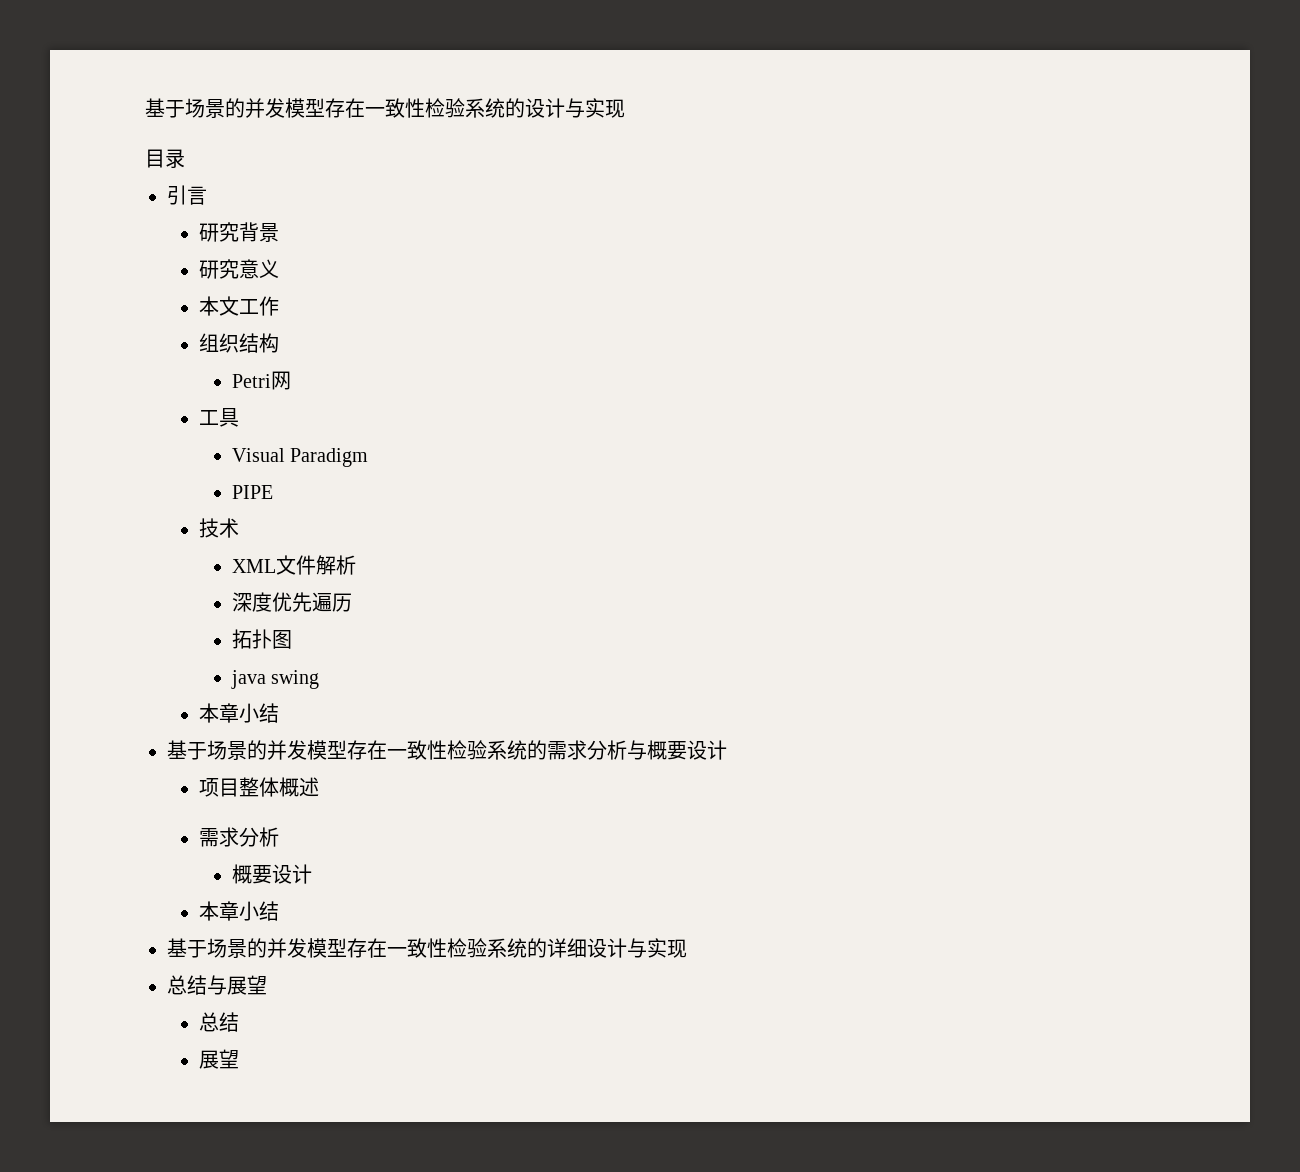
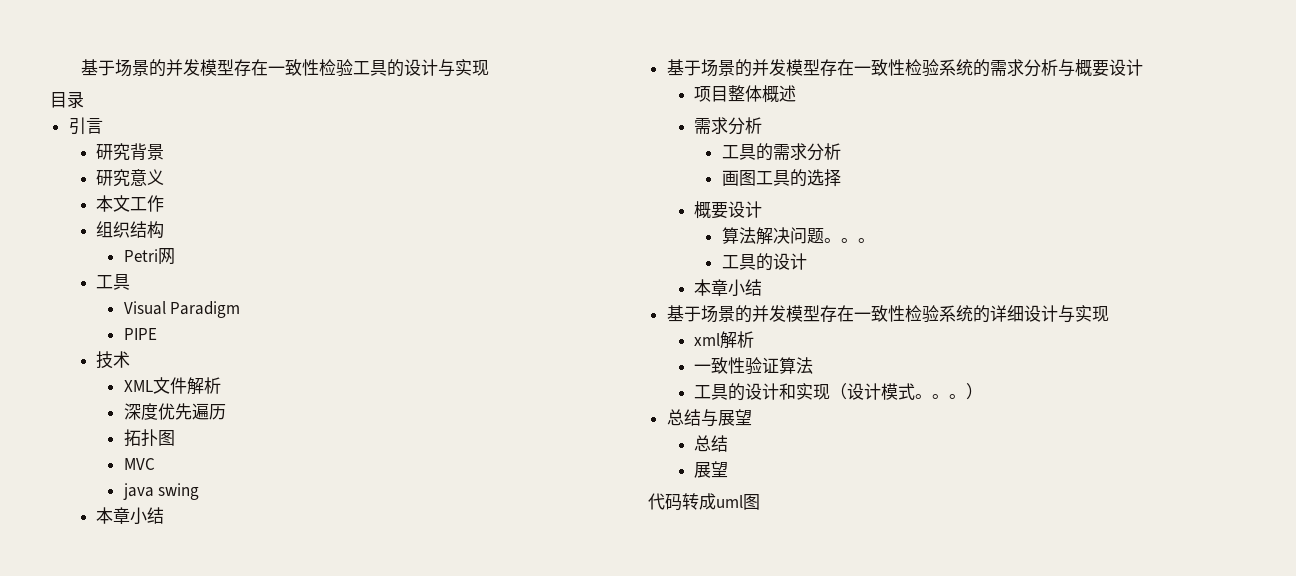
[145,98,505,118] 基于场景的并发模型存在一致性检验系统 -> [80,59,387,77] 基于场景的并发模型存在一致性检验工具
(292, 639) none -> [123,458,155,470] // MVC
[231,864,272,884] 概要 -> [721,143,841,161] [721,169,841,187] [694,201,763,219] [721,227,875,245] [721,253,773,271] 工具的需求分析 // 画图工具的选择 // 概要设计 // 算法解决问题。。。 // 工具的
(687, 948) none -> [694,331,755,349] [694,357,814,375] [694,383,984,401] // xml解析 // 一致性验证算法 // 工具的设计和实现（设计模式。。。）
(240, 1059) none -> [648,493,760,511] // 代码转成uml图

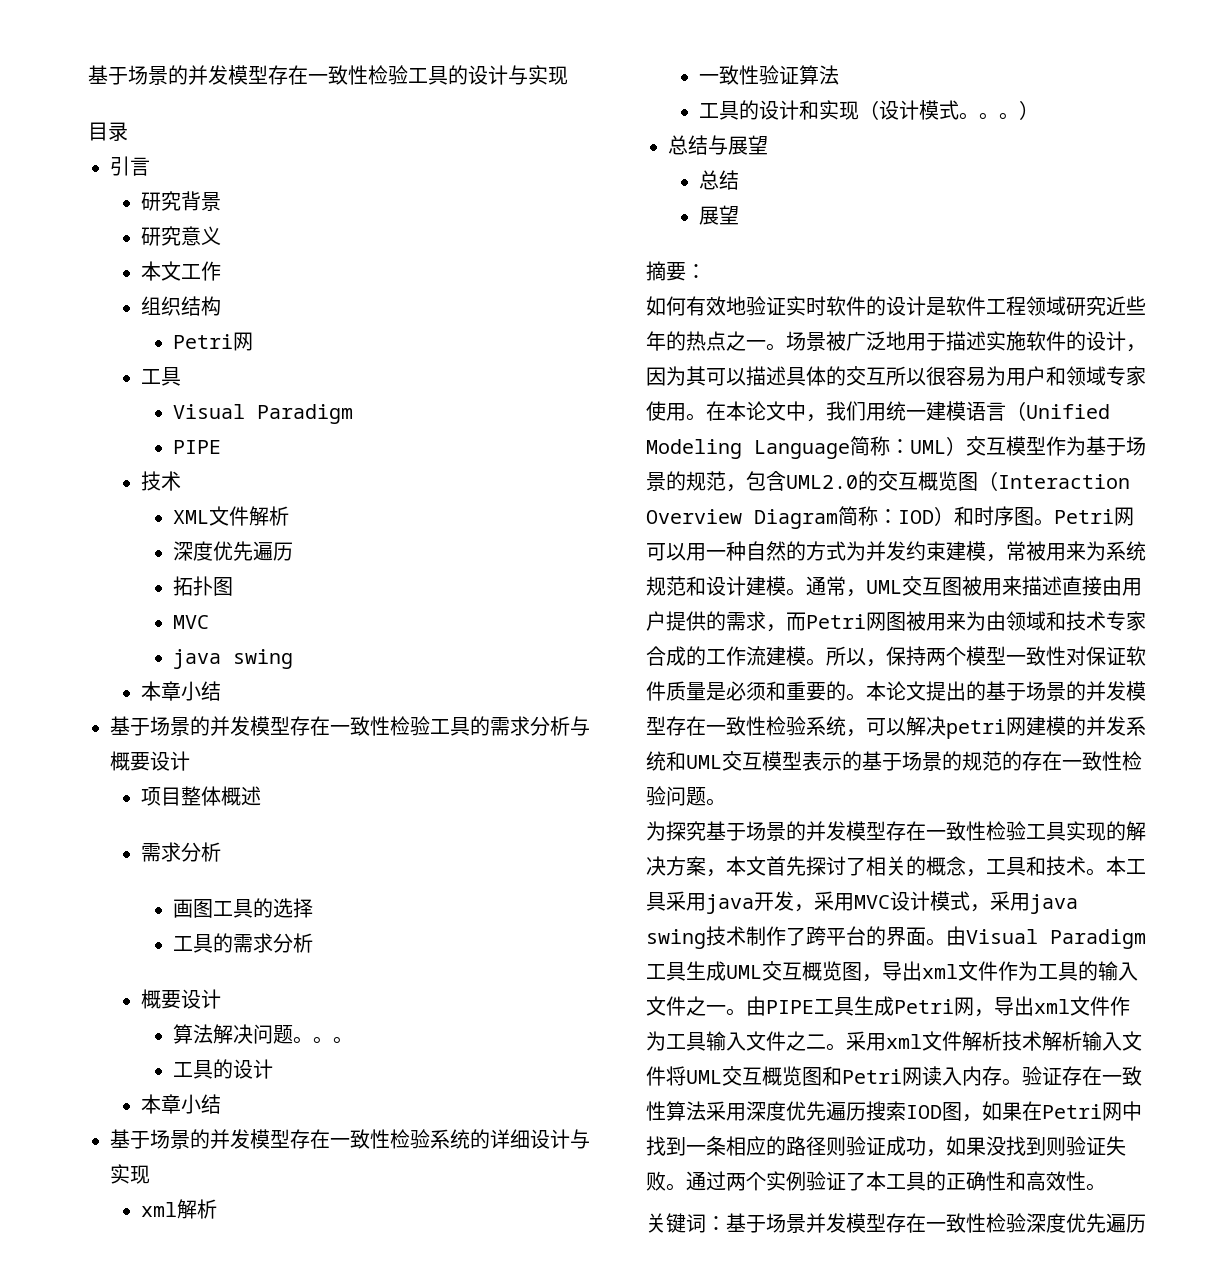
[938,59,973,76] 系统 -> [430,717,470,736] 工具
[721,143,841,161] [721,169,841,187] // 工具的需求分析 // 画图工具的选择 -> [172,898,313,918] [172,933,313,953] // 画图工具的选择 // 工具的需求分析
[648,493,760,511] 代码转成uml图 -> [646,261,706,281] [646,296,1146,316] [646,331,1146,352] [646,366,1146,387] [646,401,1110,422] [646,436,1146,459] [646,471,1130,492] [646,506,1134,529] [646,541,1146,562] [646,576,1142,597] [646,611,1146,632] [646,646,1146,667] [646,681,1146,701] [646,716,1146,739] [646,751,1142,771] [646,786,726,806] [646,821,1146,841] [646,856,1146,877] [646,891,1078,914] [646,926,1146,949] [646,961,1138,982] [646,996,1130,1017] [646,1031,1142,1051] [646,1066,1142,1086] [646,1101,1142,1122] [646,1136,1126,1157] [646,1171,1106,1191] [646,1213,1146,1233] 摘要： // 如何有效地验证实时软件的设计是软件工程领域研究近些年的热点之一。场景被广泛地用于描述实施软件的设计，因为其可以描述具体的交互所以很容易为用户和领域专家使用。在本论文中，我们用统一建模语言（Unified Modeling Language简称：UML）交互模型作为基于场景的规范，包含UML2.0的交互概览图（Interaction Overview Diagram简称：IOD）和时序图。Petri网可以用一种自然的方式为并发约束建模，常被用来为系统规范和设计建模。通常，UML交互图被用来描述直接由用户提供的需求，而Petri网图被用来为由领域和技术专家合成的工作流建模。所以，保持两个模型一致性对保证软件质量是必须和重要的。本论文提出的基于场景的并发模型存在一致性检验系统，可以解决petri网建模的并发系统和UML交互模型表示的基于场景的规范的存在一致性检验问题。 // 为探究基于场景的并发模型存在一致性检验工具实现的解决方案，本文首先探讨了相关的概念，工具和技术。本工具采用java开发，采用MVC设计模式，采用java swing技术制作了跨平台的界面。由Visual Paradigm工具生成UML交互概览图，导出xml文件作为工具的输入文件之一。由PIPE工具生成Petri网，导出xml文件作为工具输入文件之二。采用xml文件解析技术解析输入文件将UML交互概览图和Petri网读入内存。验证存在一致性算法采用深度优先遍历搜索IOD图，如果在Petri网中找到一条相应的路径则验证成功，如果没找到则验证失败。通过两个实例验证了本工具的正确性和高效性。 // 关键词：基于场景并发模型存在一致性检验深度优先遍历

